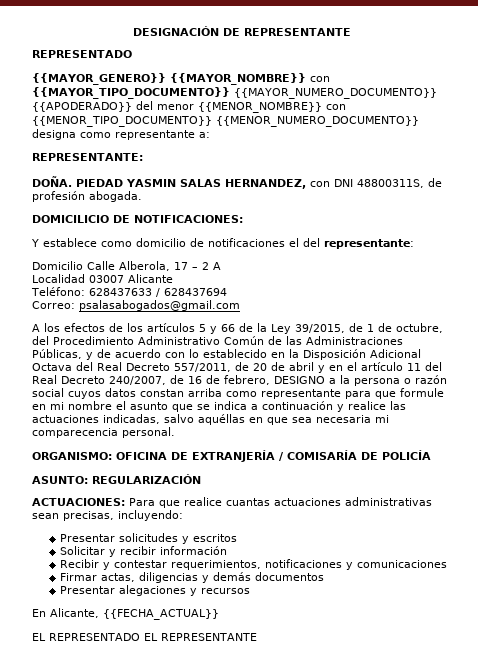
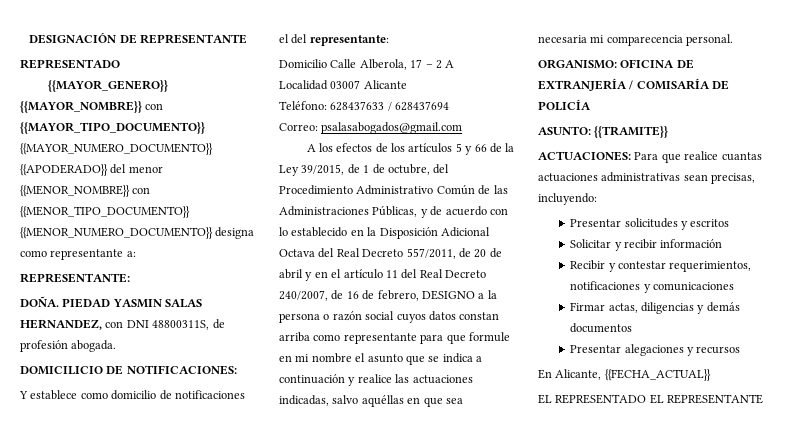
[92,474,201,484] REGULARIZACIÓN -> [594,126,669,138] {{TRAMITE}}

